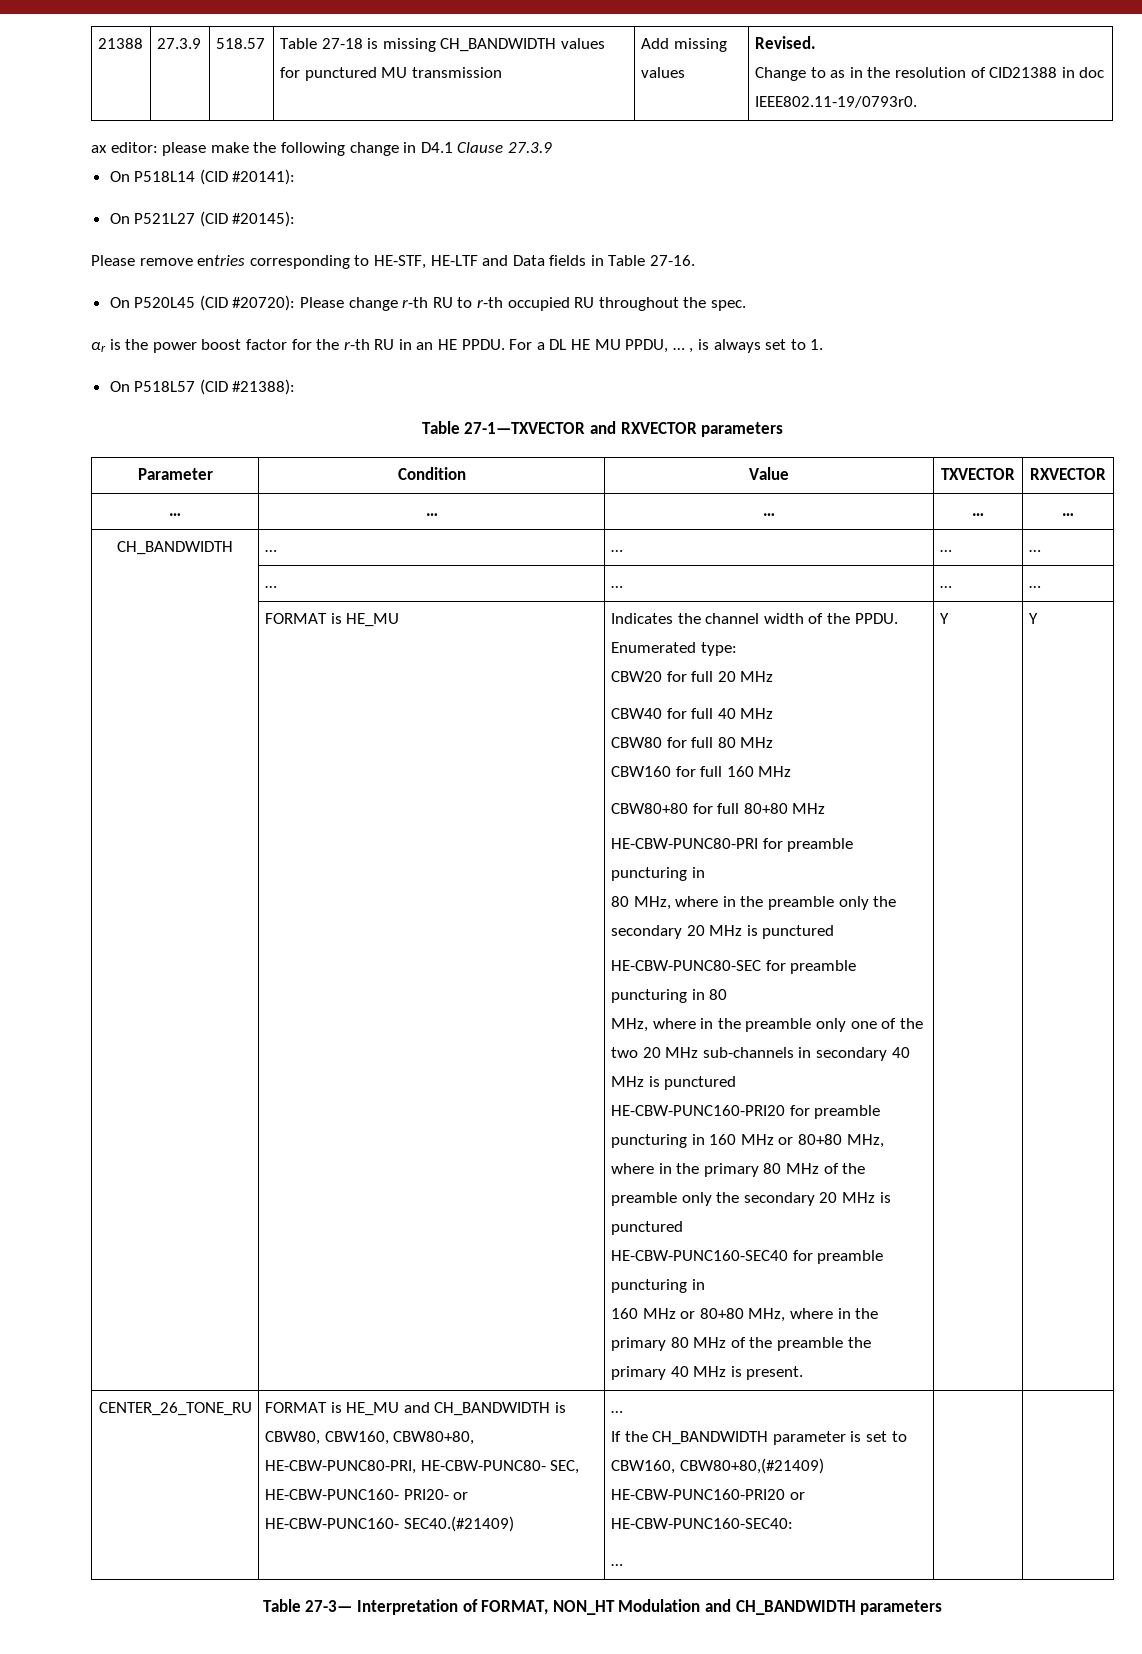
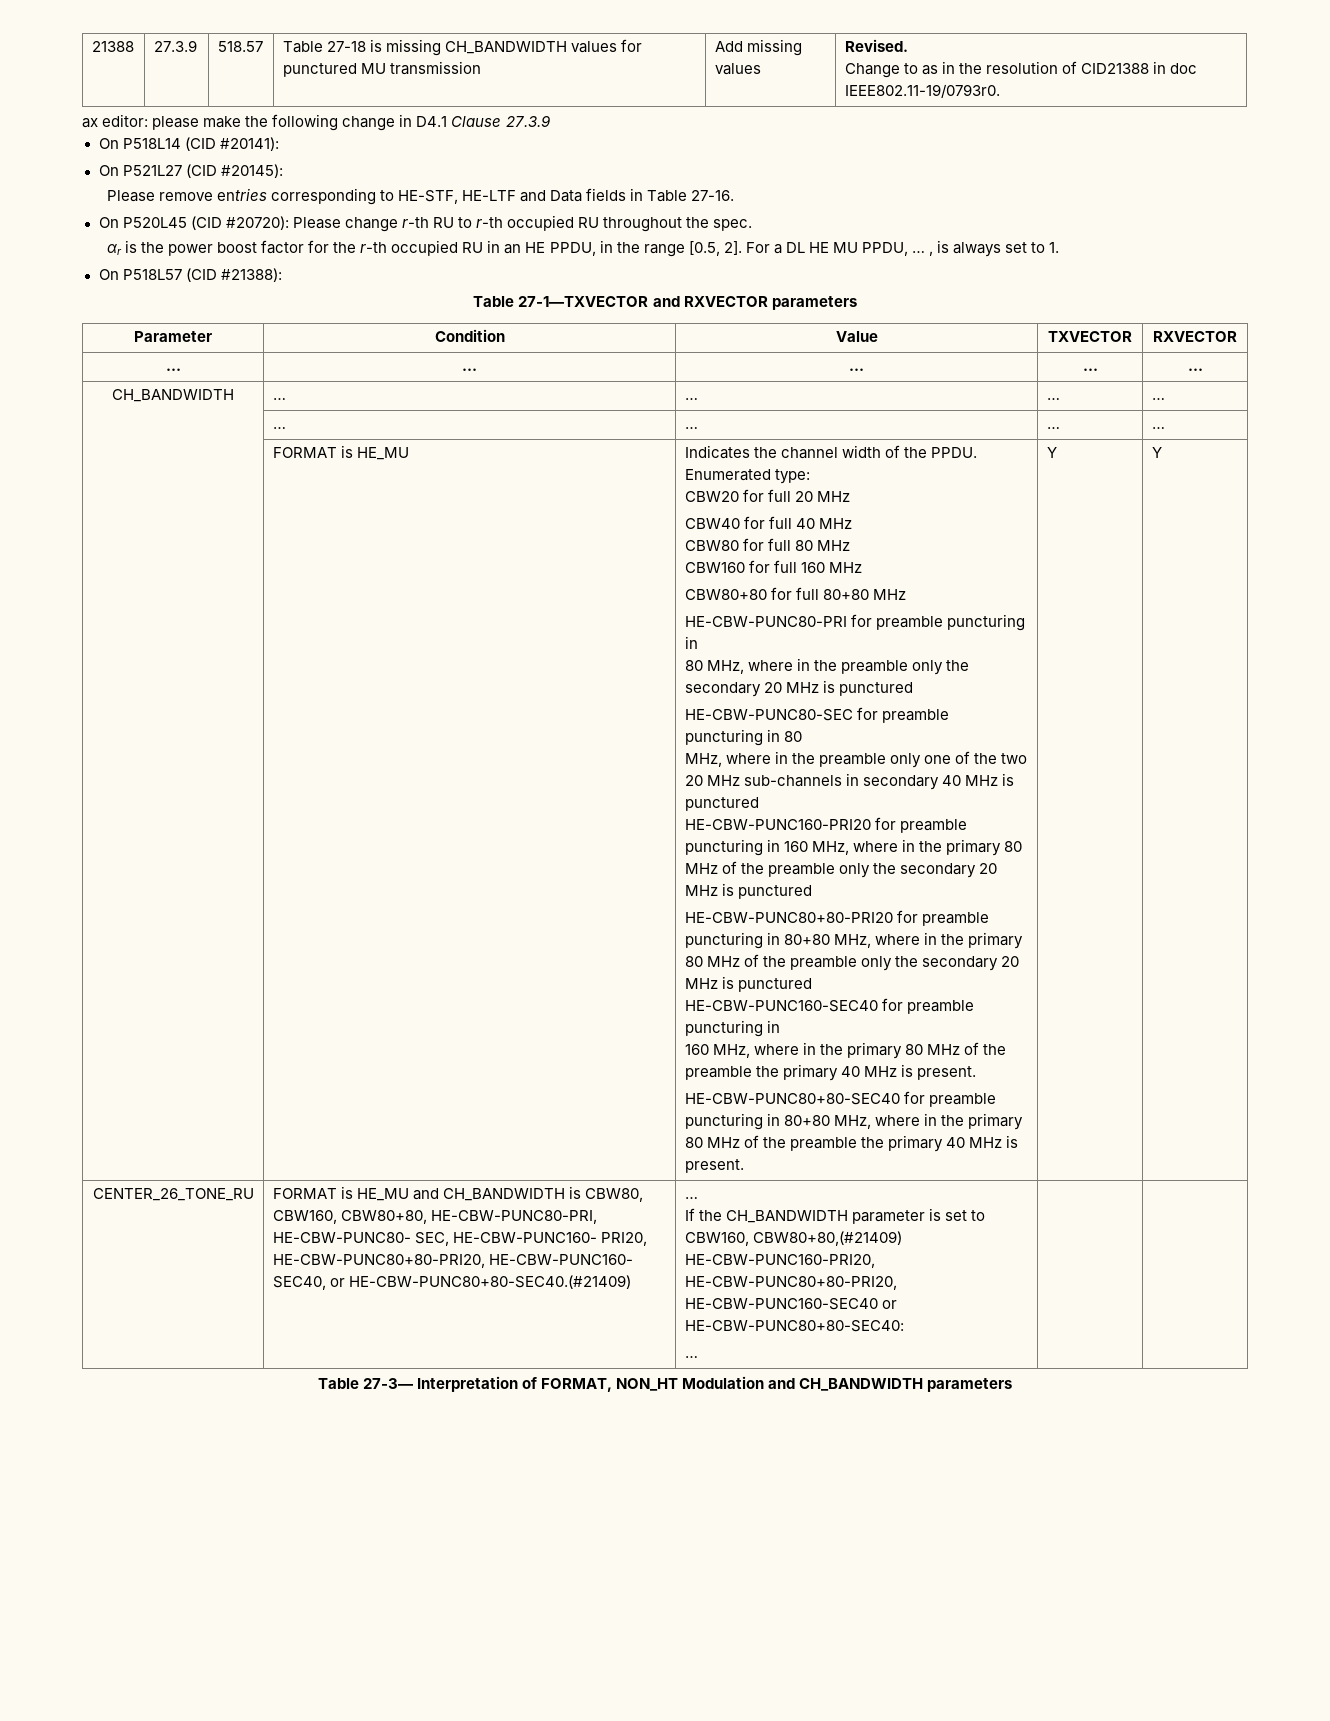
(370, 344) none -> [391,240,459,256] occupied
[461,339,505,350] PPDU. -> [549,240,742,257] PPDU, in the range [0.5, 2].
[740,1134,794,1145] MHz or -> [811,839,1023,856] [684,861,998,878] [684,883,812,899] [684,910,989,926] [684,932,780,949] MHz, where in the primary 80 MHz of the preamble only the secondary 20 MHz is punctured // HE-CBW-PUNC80+80-PRI20 for preamble puncturing in
[642,1308,696,1319] MHz or -> [712,1042,1007,1059] [684,1064,977,1081] [684,1091,996,1107] [684,1113,780,1130] MHz, where in the primary 80 MHz of the preamble the primary 40 MHz is present. // HE-CBW-PUNC80+80-SEC40 for preamble puncturing in
[403,1489,469,1500] [264,1516,514,1532] PRI20- or HE-CBW-PUNC160- SEC40.(#21409) -> [600,1232,647,1246] [272,1254,633,1268] [272,1275,631,1290] PRI20, HE-CBW-PUNC80+80-PRI20, HE-CBW-PUNC160- SEC40, or HE-CBW-PUNC80+80-SEC40.(#21409)
[610,1489,805,1500] [610,1518,793,1529] HE-CBW-PUNC160-PRI20 or HE-CBW-PUNC160-SEC40: -> [684,1254,875,1268] [684,1276,897,1290] [684,1298,897,1310] [684,1320,904,1332] HE-CBW-PUNC160-PRI20, HE-CBW-PUNC80+80-PRI20, HE-CBW-PUNC160-SEC40 or HE-CBW-PUNC80+80-SEC40:

